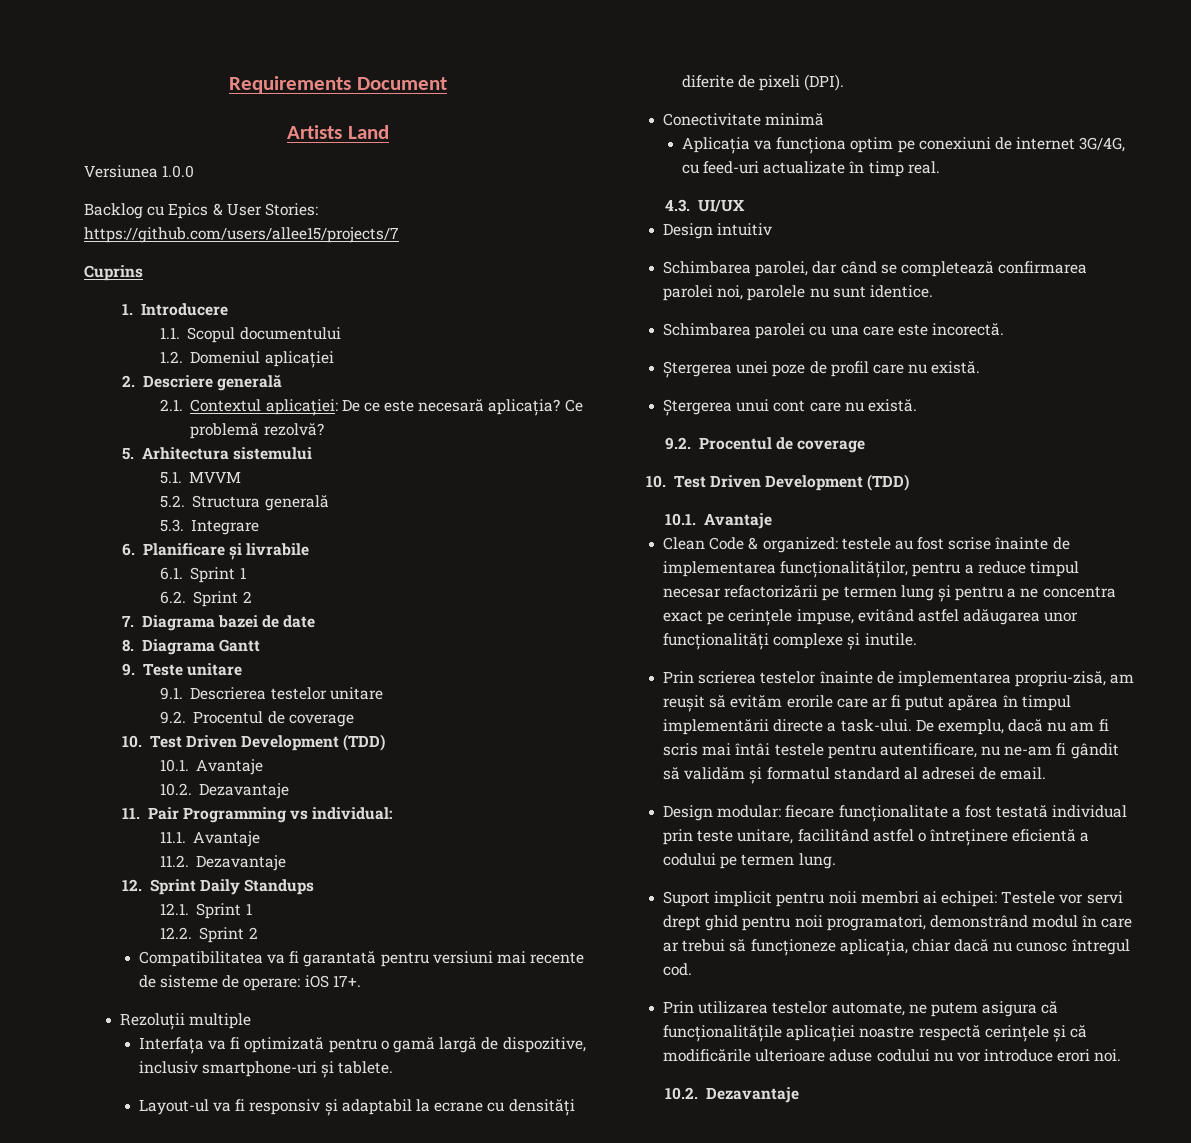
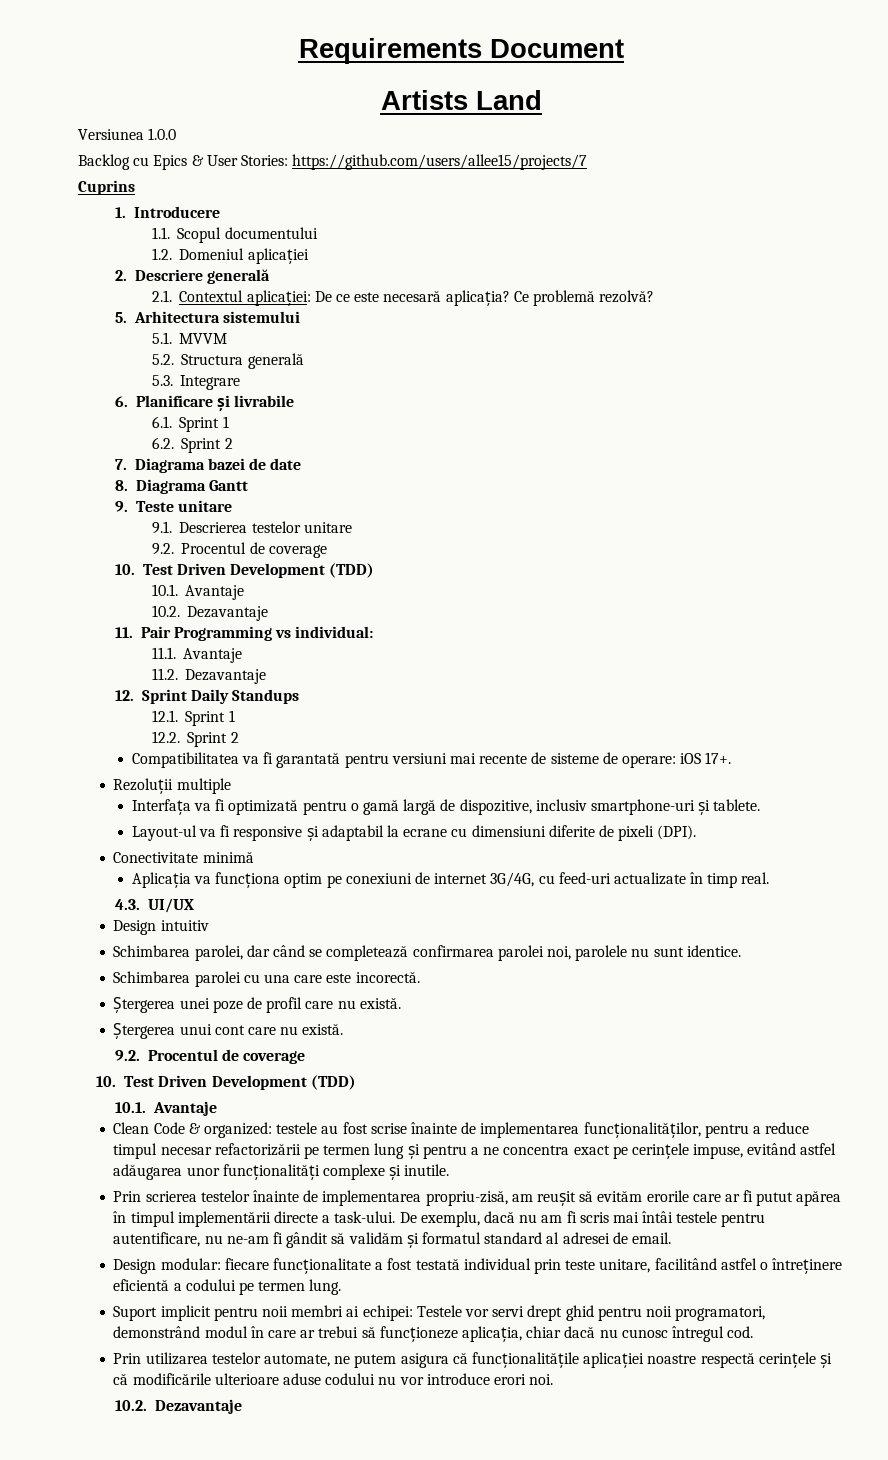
[249,1099,321,1115] responsiv -> [233,826,303,841] responsive
[508,1099,575,1116] densități -> [471,825,546,837] dimensiuni

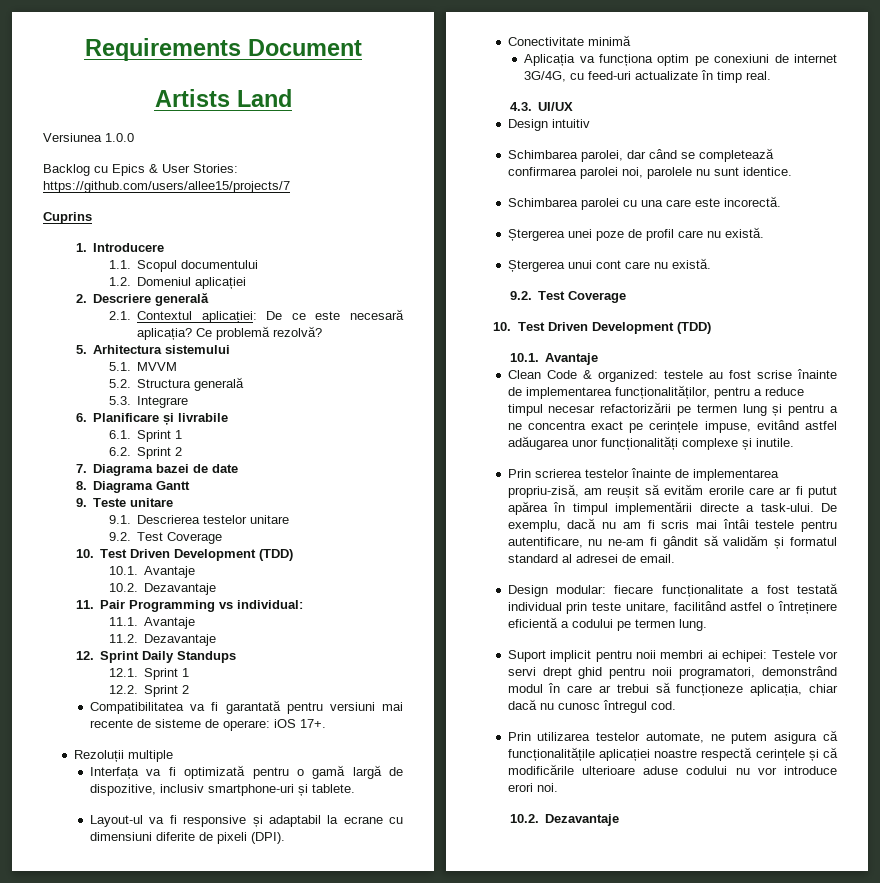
[181,542,327,558] Procentul de coverage -> [137,532,223,544] Test Coverage
[147,1049,305,1064] Procentul de coverage -> [538,291,627,303] Test Coverage

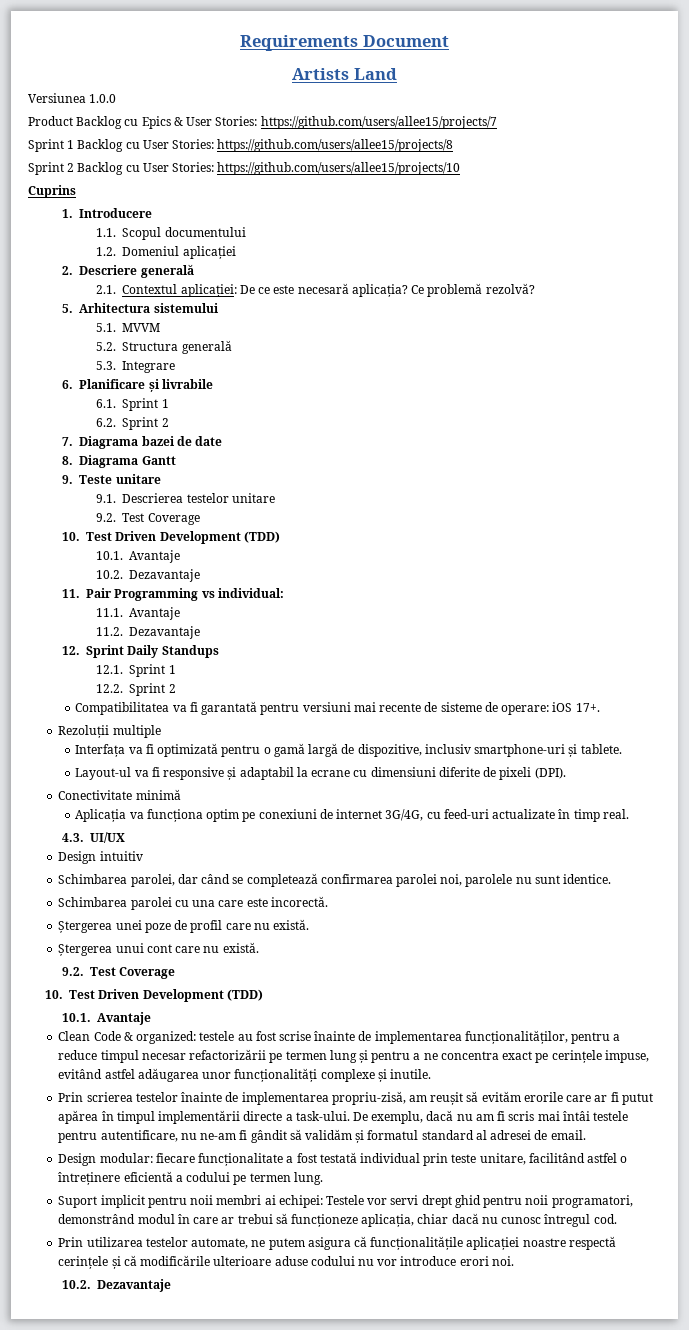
(134, 137) none -> [28,116,73,126] Product
(290, 187) none -> [28,139,454,152] [28,162,461,175] // Sprint 1 Backlog cu User Stories: https://github.com/users/allee15/projects/8 // Sprint 2 Backlog cu User Stories: https://github.com/users/allee15/projects/10

